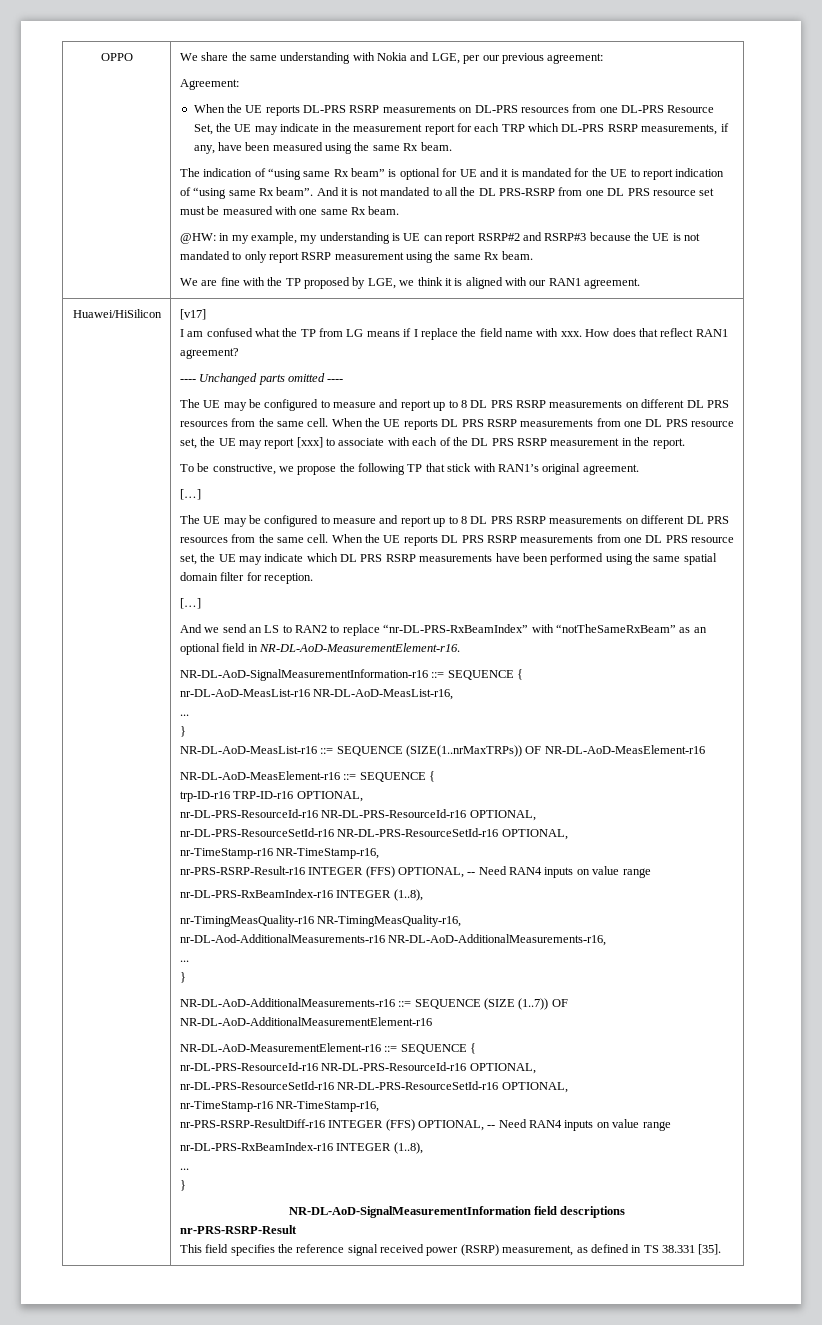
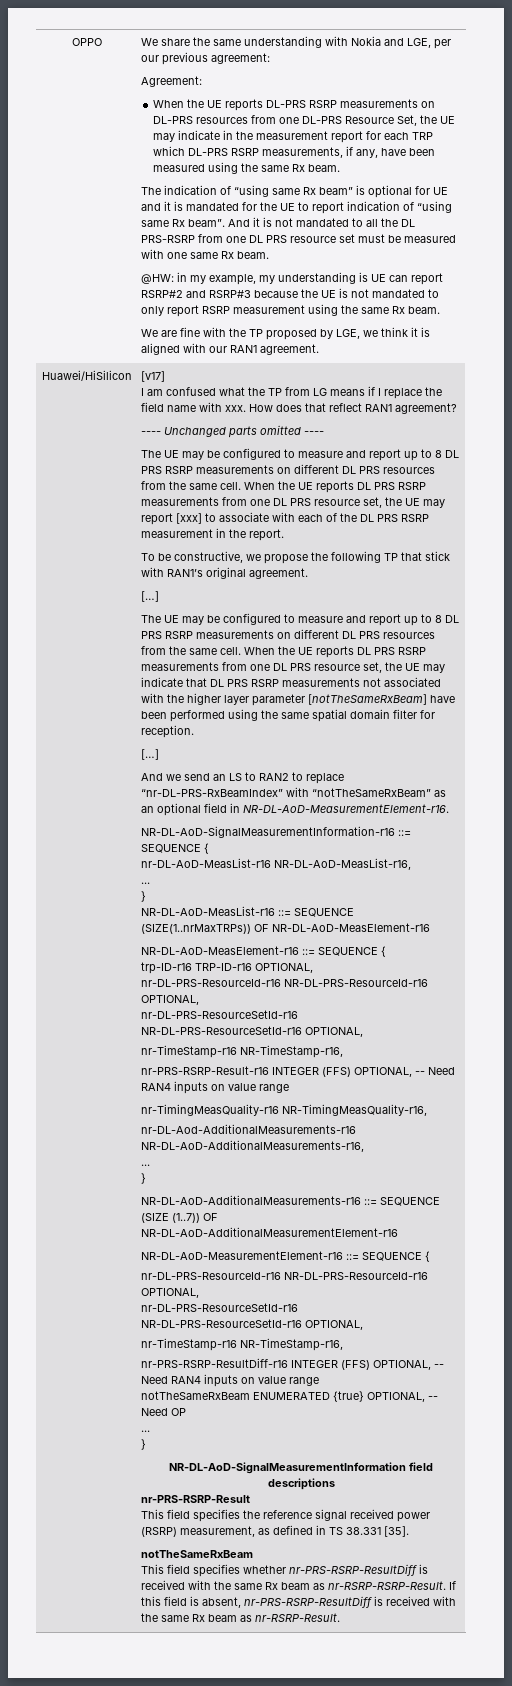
[306,553,493,562] which DL PRS RSRP measurements -> [185,677,441,687] [140,693,427,706] that DL PRS RSRP measurements not associated with the higher layer parameter [notTheSameRxBeam]
[179,889,423,901] // nr-DL-PRS-RxBeamIndex-r16 INTEGER (1..8), -> (289, 1088) none
[179,1142,423,1154] nr-DL-PRS-RxBeamIndex-r16 INTEGER (1..8), -> [140,1391,438,1402] [140,1408,186,1416] notTheSameRxBeam ENUMERATED {true} OPTIONAL, -- Need OP
(722, 1249) none -> [140,1550,253,1558] [140,1564,428,1577] [140,1580,456,1590] [140,1596,456,1608] [140,1613,340,1622] // notTheSameRxBeam // This field specifies whether nr-PRS-RSRP-ResultDiff is received with the same Rx beam as nr-RSRP-RSRP-Result. If this field is absent, nr-PRS-RSRP-ResultDiff is received with the same Rx beam as nr-RSRP-Result.

